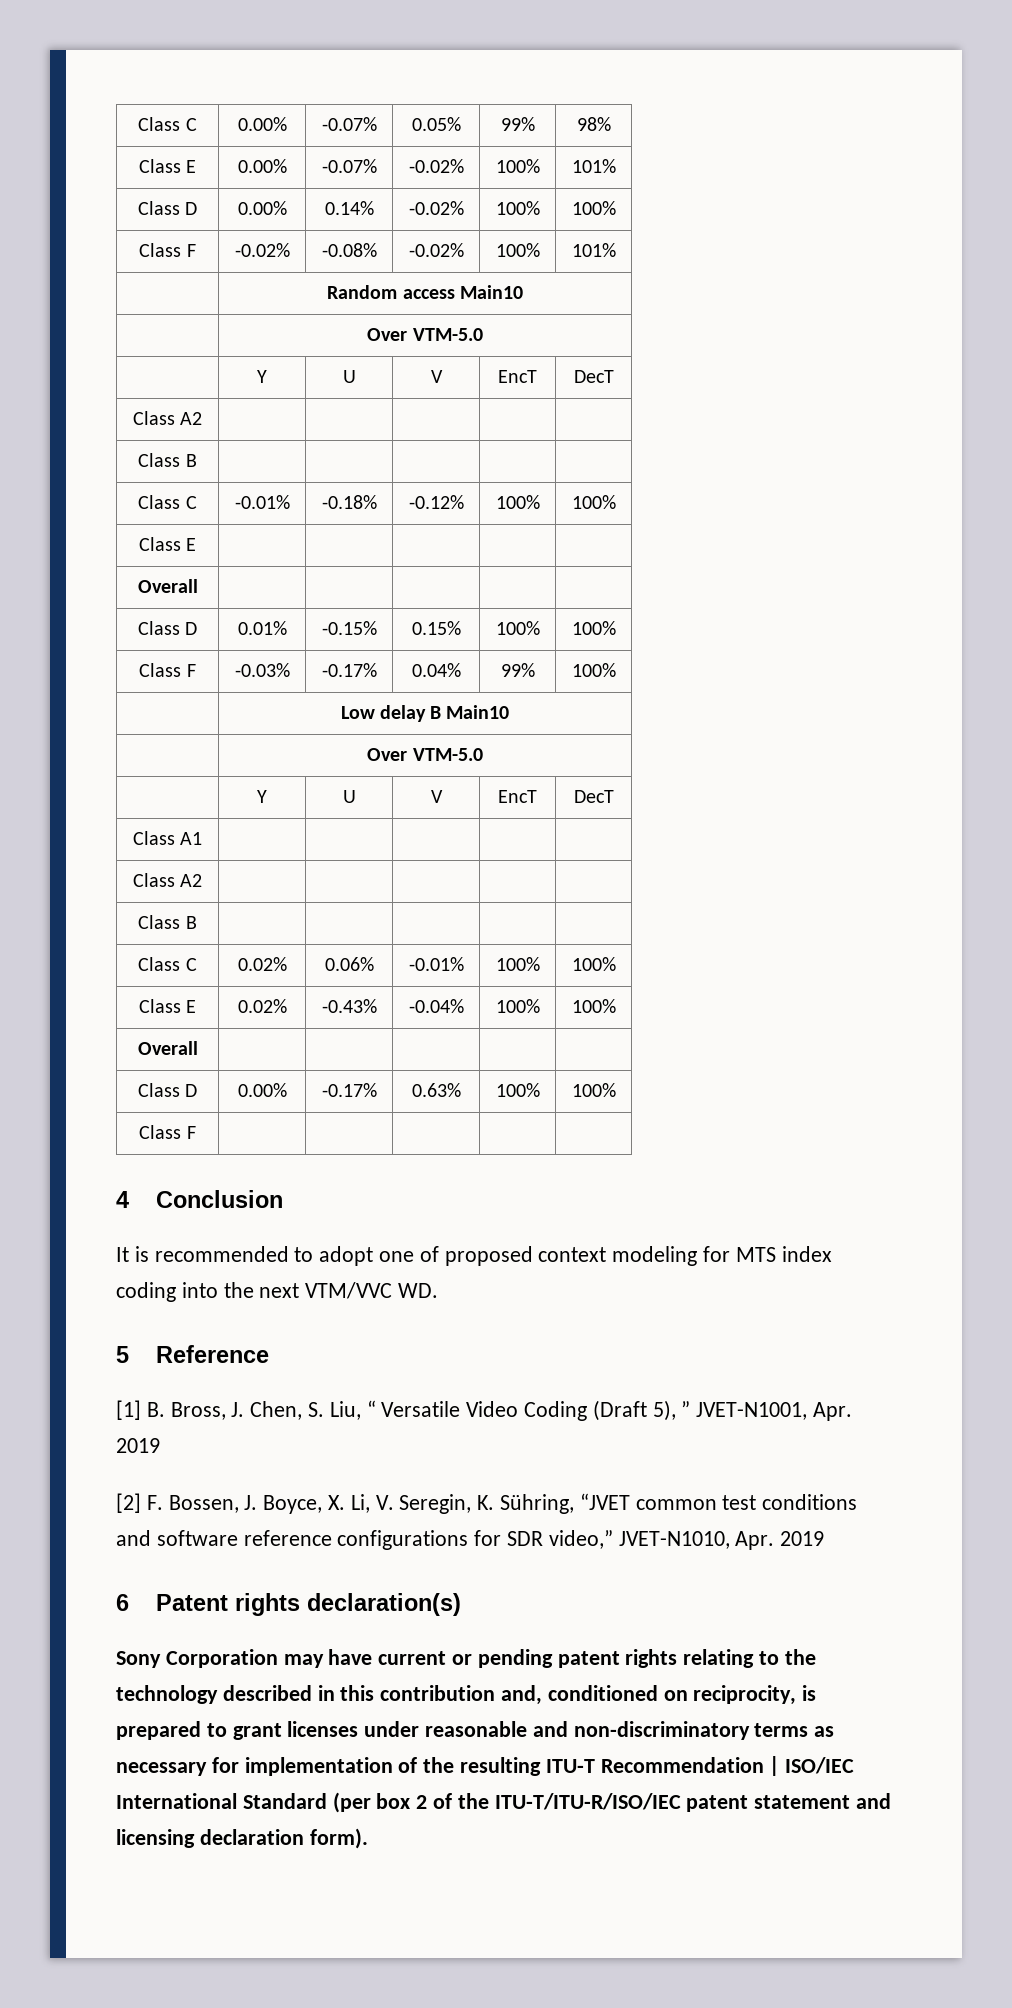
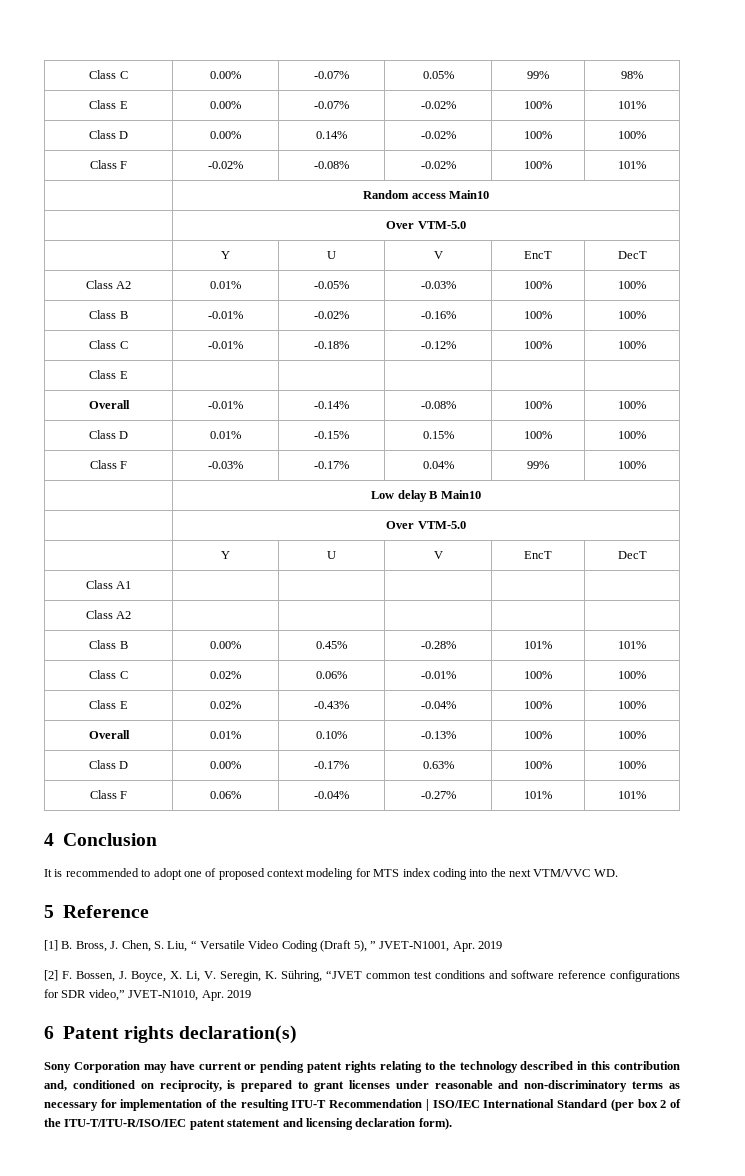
[138,453,197,467] | | | | // Class B | | | | | -> [210,281,241,289] [314,281,349,289] [420,281,456,289] [524,281,552,289] [618,281,646,289] [89,310,128,319] [208,311,243,319] [314,311,349,319] [420,311,456,319] [524,311,552,319] [618,311,646,319] 0.01% | -0.05% | -0.03% | 100% | 100% // Class B | -0.01% | -0.02% | -0.16% | 100% | 100%
(198, 586) | | | | -> [208,401,243,409] [314,401,349,409] [420,401,456,409] [524,401,552,409] [618,401,646,409] -0.01% | -0.14% | -0.08% | 100% | 100%
(197, 922) | | | | -> [210,641,241,649] [316,641,347,649] [420,641,456,649] [524,641,552,649] [618,641,646,649] 0.00% | 0.45% | -0.28% | 101% | 101%
(198, 1048) | | | | -> [210,731,241,739] [316,731,347,739] [420,731,456,739] [524,731,552,739] [618,731,646,739] 0.01% | 0.10% | -0.13% | 100% | 100%
(196, 1132) | | | | -> [210,791,241,799] [314,791,349,799] [420,791,456,799] [524,791,552,799] [618,791,646,799] 0.06% | -0.04% | -0.27% | 101% | 101%

